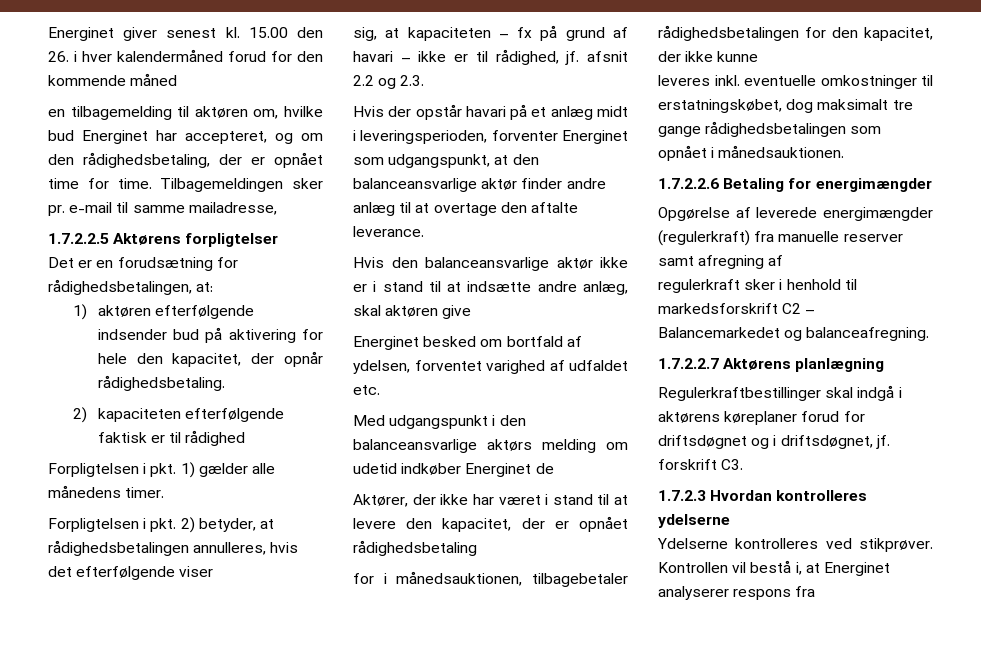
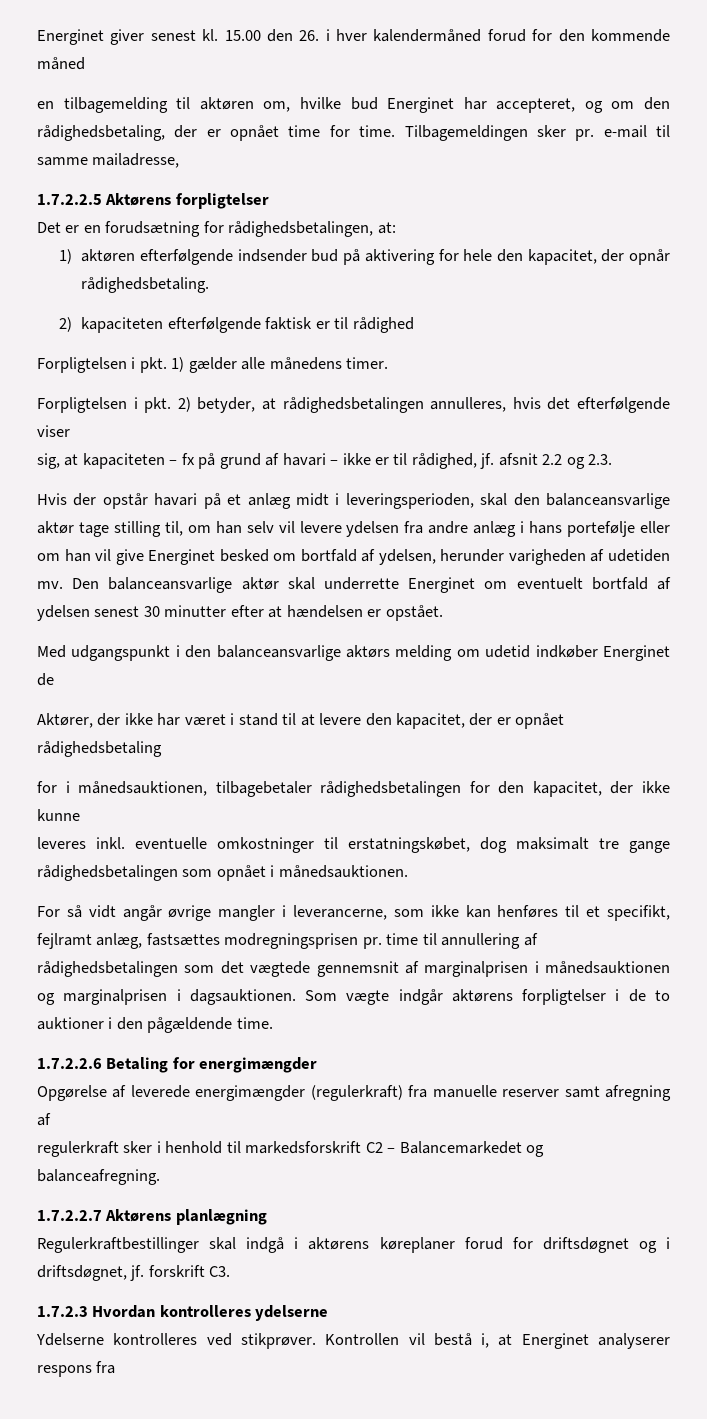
[491,130,628,144] [353,154,539,168] [353,178,606,192] [353,202,578,216] [353,226,424,237] [353,257,628,271] [353,281,628,295] [353,305,439,317] forventer Energinet som udgangspunkt, at den balanceansvarlige aktør finder andre anlæg til at overtage den aftalte leverance. // Hvis den balanceansvarlige aktør ikke er i stand til at indsætte andre anlæg, skal aktøren -> [480,493,670,509] [37,521,670,537] [37,549,112,562] skal den balanceansvarlige aktør tage stilling til, om han selv vil levere ydelsen fra andre anlæg i hans portefølje eller om han vil
(472, 312) // -> (144, 557) none
[414,360,628,374] [353,385,380,395] forventet varighed af udfaldet etc. -> [440,549,671,565] [37,577,672,593] [37,605,443,621] herunder varigheden af udetiden mv. Den balanceansvarlige aktør skal underrette Energinet om eventuelt bortfald af ydelsen senest 30 minutter efter at hændelsen er opstået.
(845, 151) none -> [37,905,670,921] [37,933,538,949] [37,961,670,977] [37,989,670,1005] [37,1017,273,1033] // For så vidt angår øvrige mangler i leverancerne, som ikke kan henføres til et specifikt, fejlramt anlæg, fastsættes modregningsprisen pr. time til annullering af rådighedsbetalingen som det vægtede gennemsnit af marginalprisen i månedsauktionen og marginalprisen i dagsauktionen. Som vægte indgår aktørens forpligtelser i de to auktioner i den pågældende time.

